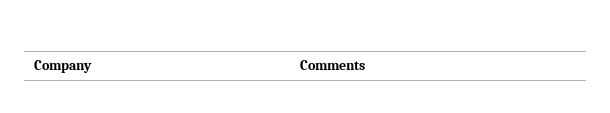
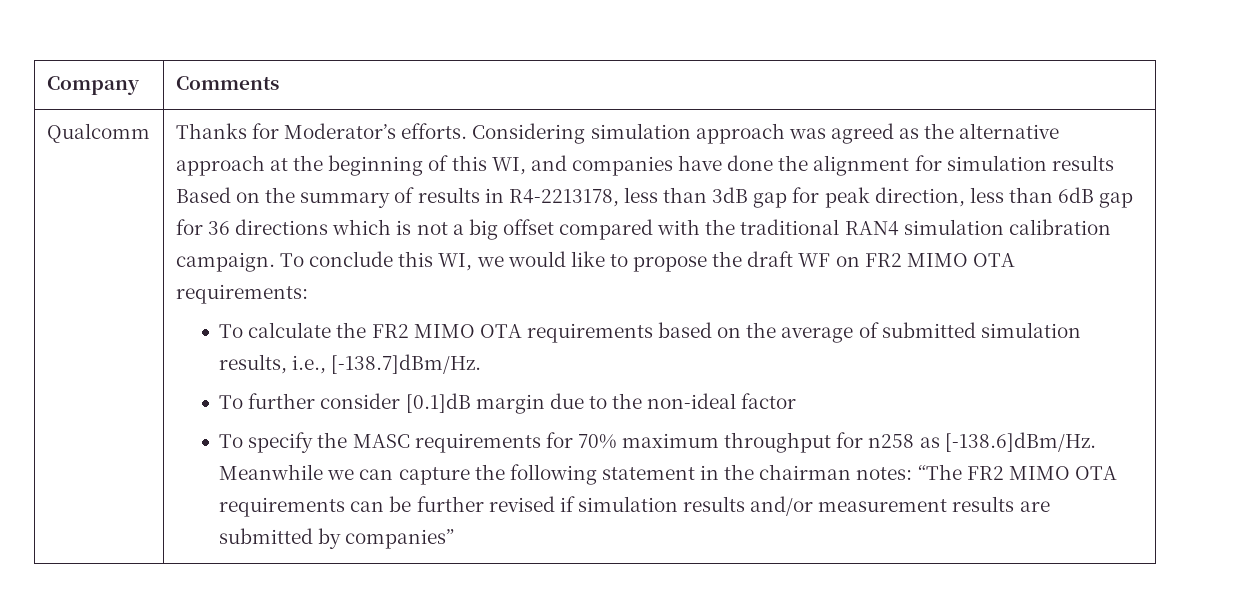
(366, 65) none -> [46,123,150,143] [175,123,1060,144] [175,155,1114,176] [175,187,1134,208] [175,219,1111,240] [175,251,1015,272] [175,284,308,304] [219,322,1081,343] [219,354,482,374] [219,393,797,414] [219,432,1096,453] [219,464,1118,485] [219,496,1050,517] [219,528,455,549] // Qualcomm | Thanks for Moderator’s efforts. Considering simulation approach was agreed as the alternative approach at the beginning of this WI, and companies have done the alignment for simulation results Based on the summary of results in R4-2213178, less than 3dB gap for peak direction, less than 6dB gap for 36 directions which is not a big offset compared with the traditional RAN4 simulation calibration campaign. To conclude this WI, we would like to propose the draft WF on FR2 MIMO OTA requirements: // To calculate the FR2 MIMO OTA requirements based on the average of submitted simulation results, i.e., [-138.7]dBm/Hz. // To further consider [0.1]dB margin due to the non-ideal factor // To specify the MASC requirements for 70% maximum throughput for n258 as [-138.6]dBm/Hz. Meanwhile we can capture the following statement in the chairman notes: “The FR2 MIMO OTA requirements can be further revised if simulation results and/or measurement results are submitted by companies”

